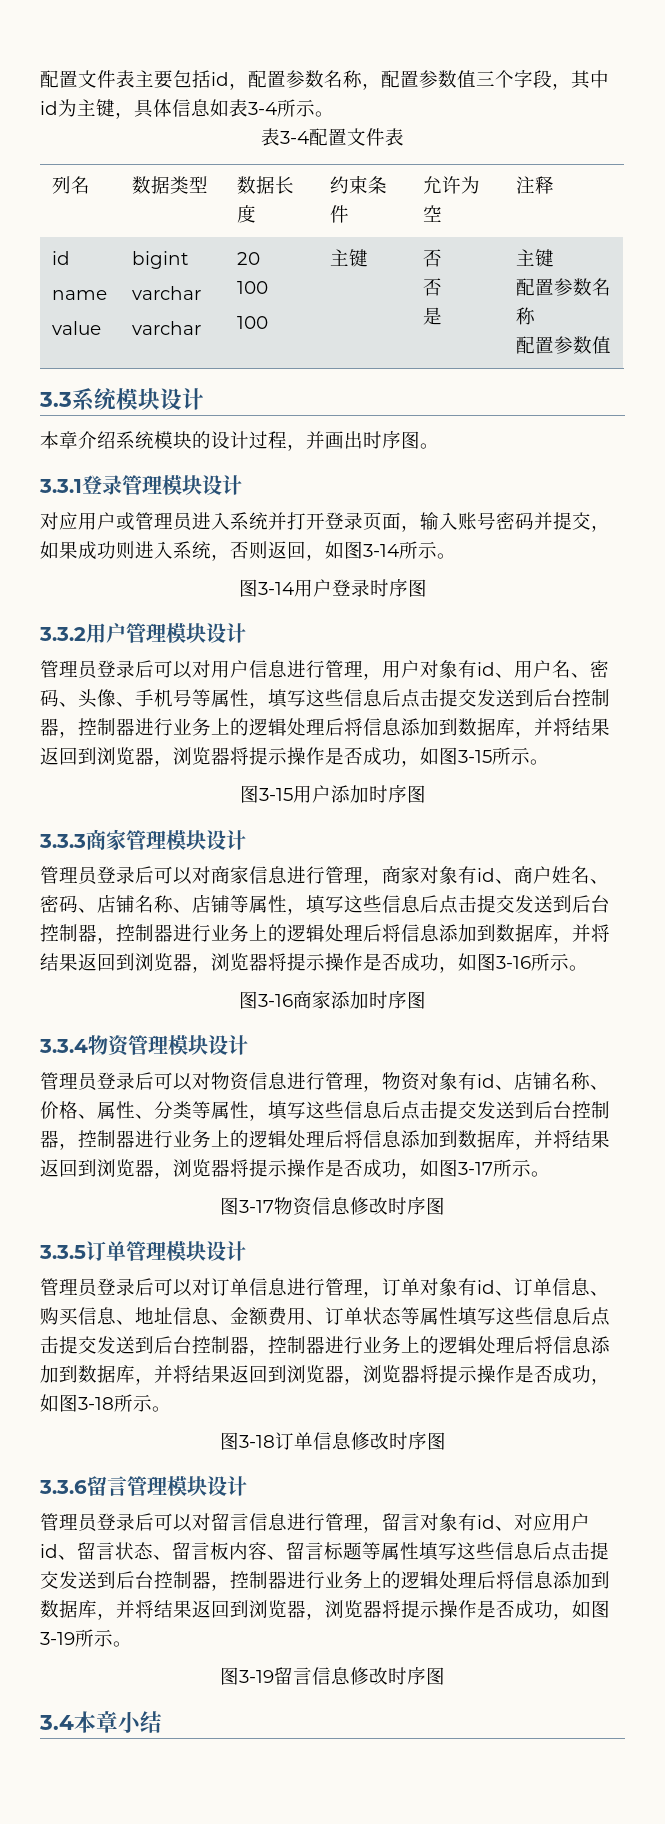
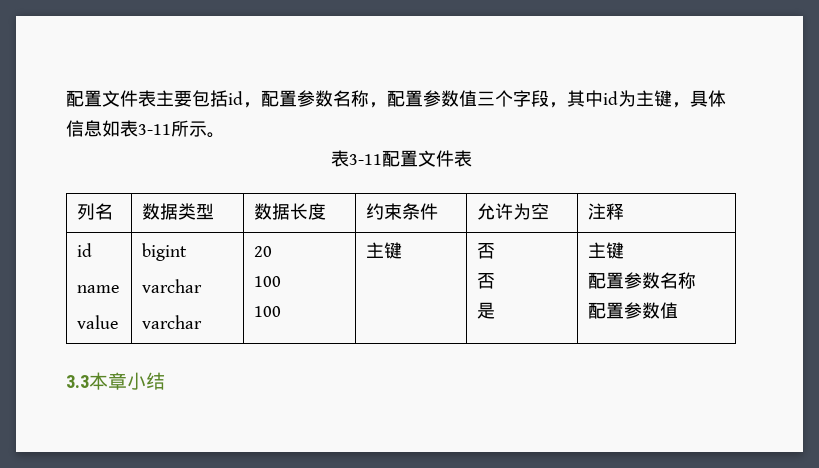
[248,102,277,115] 3-4 -> [138,124,171,135] 3-11
[280,131,309,144] 3-4 -> [348,154,382,165] 3-11
[72,388,204,411] [40,431,439,451] [39,475,242,495] [40,512,610,532] [40,541,456,561] [238,579,427,597] [39,623,246,643] [40,660,609,680] [40,689,610,709] [40,718,610,738] [40,747,549,767] [239,785,426,803] [39,829,246,850] [40,866,609,886] [40,894,610,915] [40,924,610,944] [40,953,588,973] [239,991,426,1009] [39,1035,248,1057] [40,1071,609,1092] [40,1101,610,1121] [40,1130,610,1150] [40,1159,550,1179] [220,1197,445,1216] [39,1241,246,1261] [40,1278,609,1298] [40,1307,610,1326] [40,1336,610,1356] [40,1365,610,1385] [40,1394,171,1412] [219,1432,446,1450] [39,1476,247,1496] [40,1513,590,1533] [40,1542,609,1561] [40,1571,610,1591] [40,1600,610,1620] [40,1629,132,1647] [220,1667,445,1685] [39,1715,74,1730] 系统模块设计 // 本章介绍系统模块的设计过程，并画出时序图。 // 3.3.1登录管理模块设计 // 对应用户或管理员进入系统并打开登录页面，输入账号密码并提交，如果成功则进入系统，否则返回，如图3-14所示。 // 图3-14用户登录时序图 // 3.3.2用户管理模块设计 // 管理员登录后可以对用户信息进行管理，用户对象有id、用户名、密码、头像、手机号等属性，填写这些信息后点击提交发送到后台控制器，控制器进行业务上的逻辑处理后将信息添加到数据库，并将结果返回到浏览器，浏览器将提示操作是否成功，如图3-15所示。 // 图3-15用户添加时序图 // 3.3.3商家管理模块设计 // 管理员登录后可以对商家信息进行管理，商家对象有id、商户姓名、密码、店铺名称、店铺等属性，填写这些信息后点击提交发送到后台控制器，控制器进行业务上的逻辑处理后将信息添加到数据库，并将结果返回到浏览器，浏览器将提示操作是否成功，如图3-16所示。 // 图3-16商家添加时序图 // 3.3.4物资管理模块设计 // 管理员登录后可以对物资信息进行管理，物资对象有id、店铺名称、价格、属性、分类等属性，填写这些信息后点击提交发送到后台控制器，控制器进行业务上的逻辑处理后将信息添加到数据库，并将结果返回到浏览器，浏览器将提示操作是否成功，如图3-17所示。 // 图3-17物资信息修改时序图 // 3.3.5订单管理模块设计 // 管理员登录后可以对订单信息进行管理，订单对象有id、订单信息、购买信息、地址信息、金额费用、订单状态等属性填写这些信息后点击提交发送到后台控制器，控制器进行业务上的逻辑处理后将信息添加到数据库，并将结果返回到浏览器，浏览器将提示操作是否成功，如图3-18所示。 // 图3-18订单信息修改时序图 // 3.3.6留言管理模块设计 // 管理员登录后可以对留言信息进行管理，留言对象有id、对应用户id、留言状态、留言板内容、留言标题等属性填写这些信息后点击提交发送到后台控制器，控制器进行业务上的逻辑处理后将信息添加到数据库，并将结果返回到浏览器，浏览器将提示操作是否成功，如图3-19所示。 // 图3-19留言信息修改时序图 // 3.4 -> (89, 381) none

